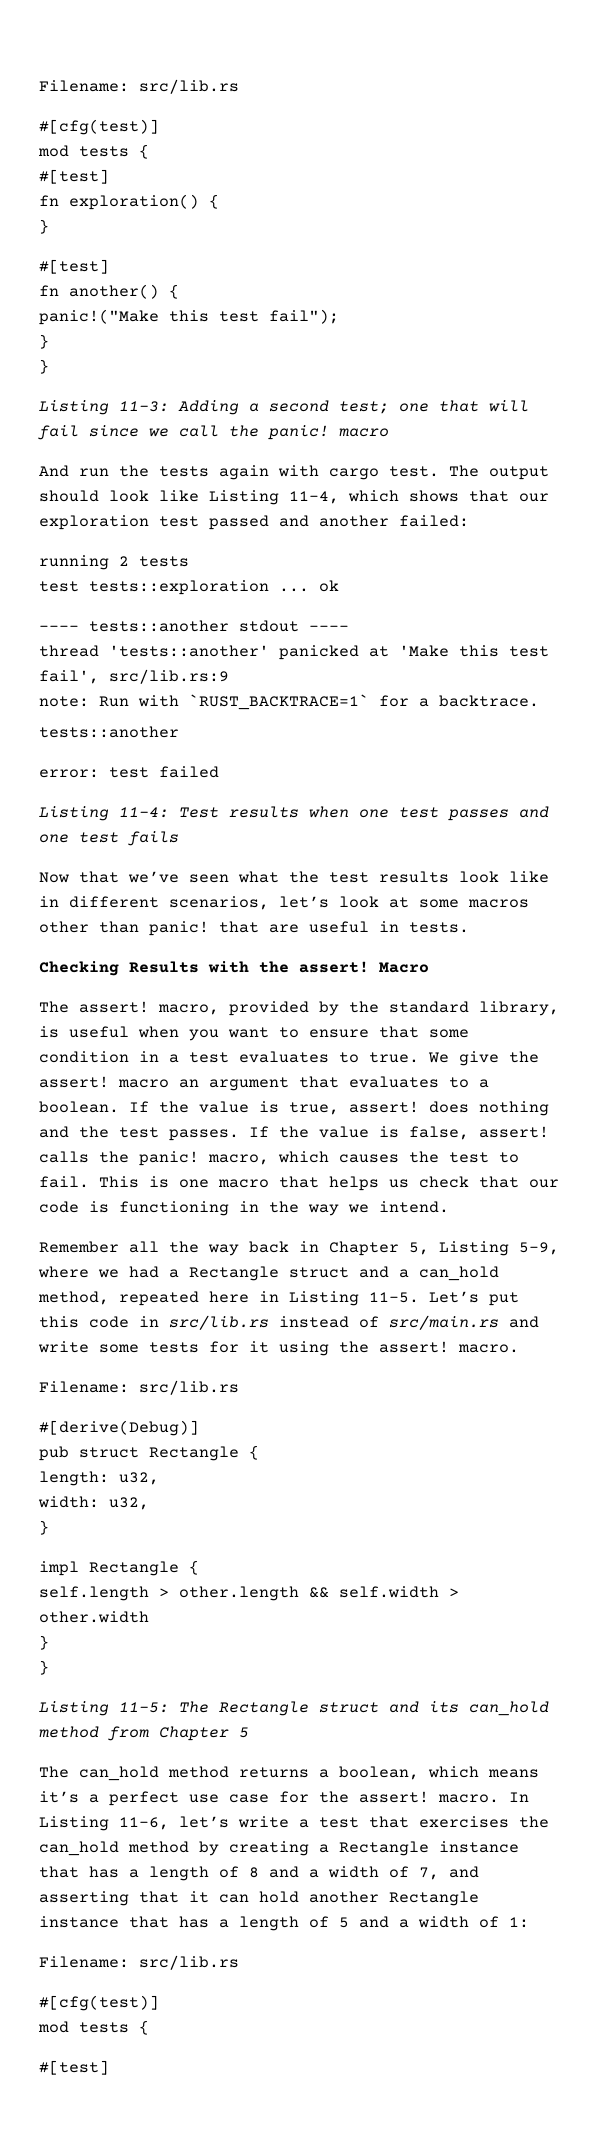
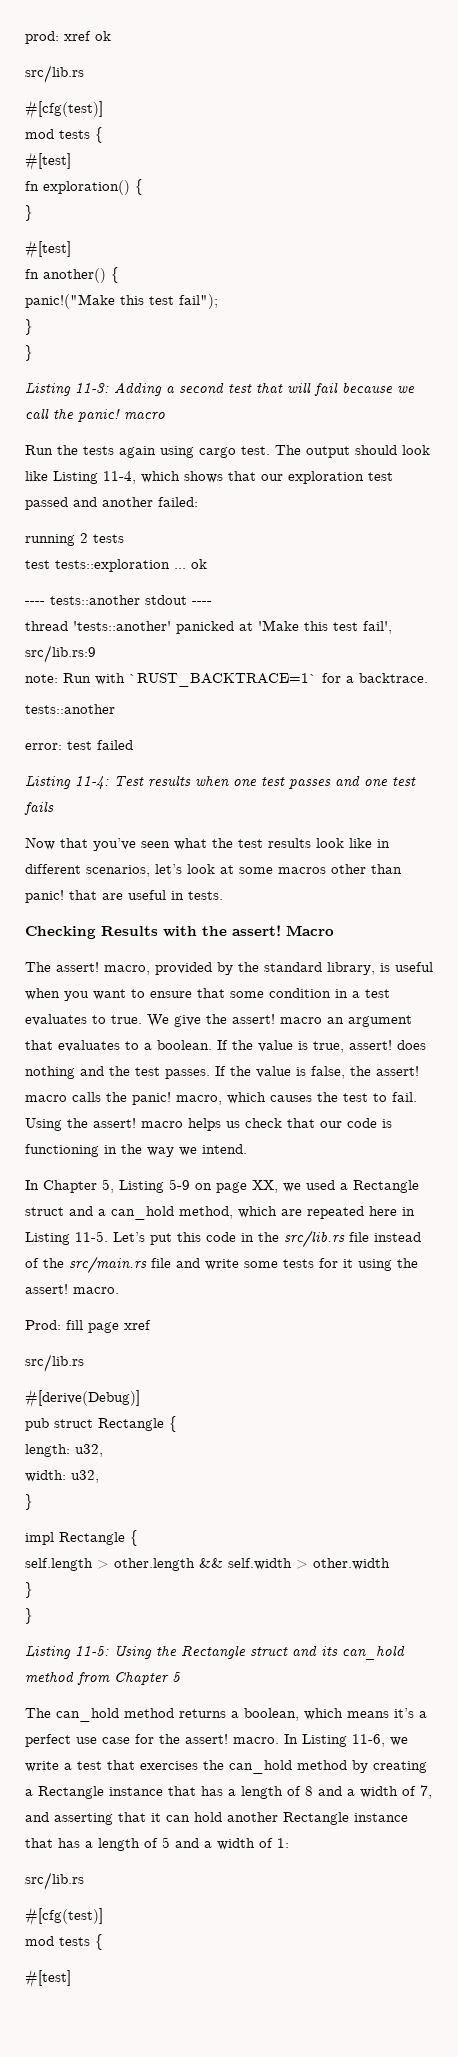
[39,80,129,92] Filename: -> [25,31,111,44] prod: xref ok //
[339,401,429,414] test; one -> [228,384,252,393] test
[89,425,139,437] since -> [342,383,393,393] because
[39,465,109,477] And run -> [25,445,53,455] Run
[278,465,319,477] with -> [160,446,194,458] using
[128,871,179,883] we’ve -> [93,838,136,851] you’ve
[479,1126,549,1138] assert! -> [350,1066,419,1076] [25,1095,67,1102] the assert! macro
[99,1176,319,1188] This is one macro that -> [25,1118,183,1131] Using the assert! macro
[39,1241,559,1256] [38,1266,159,1278] Remember all the way back in Chapter 5, Listing 5-9, where we had -> [25,1179,335,1193] In Chapter 5, Listing 5-9 on page XX, we used
(109, 1298) none -> [238,1206,302,1218] which are
[169,1315,499,1330] src/lib.rs instead of src/main.rs -> [258,1230,421,1248] [25,1256,171,1274] the src/lib.rs file instead of the src/main.rs file
[39,1381,129,1393] Filename: -> [25,1320,151,1333] Prod: fill page xref //
[179,1701,209,1713] The -> [114,1645,177,1659] Using the
[179,1816,229,1828] let’s -> [390,1737,408,1746] we
[39,1956,129,1968] Filename: -> (289, 1843) none

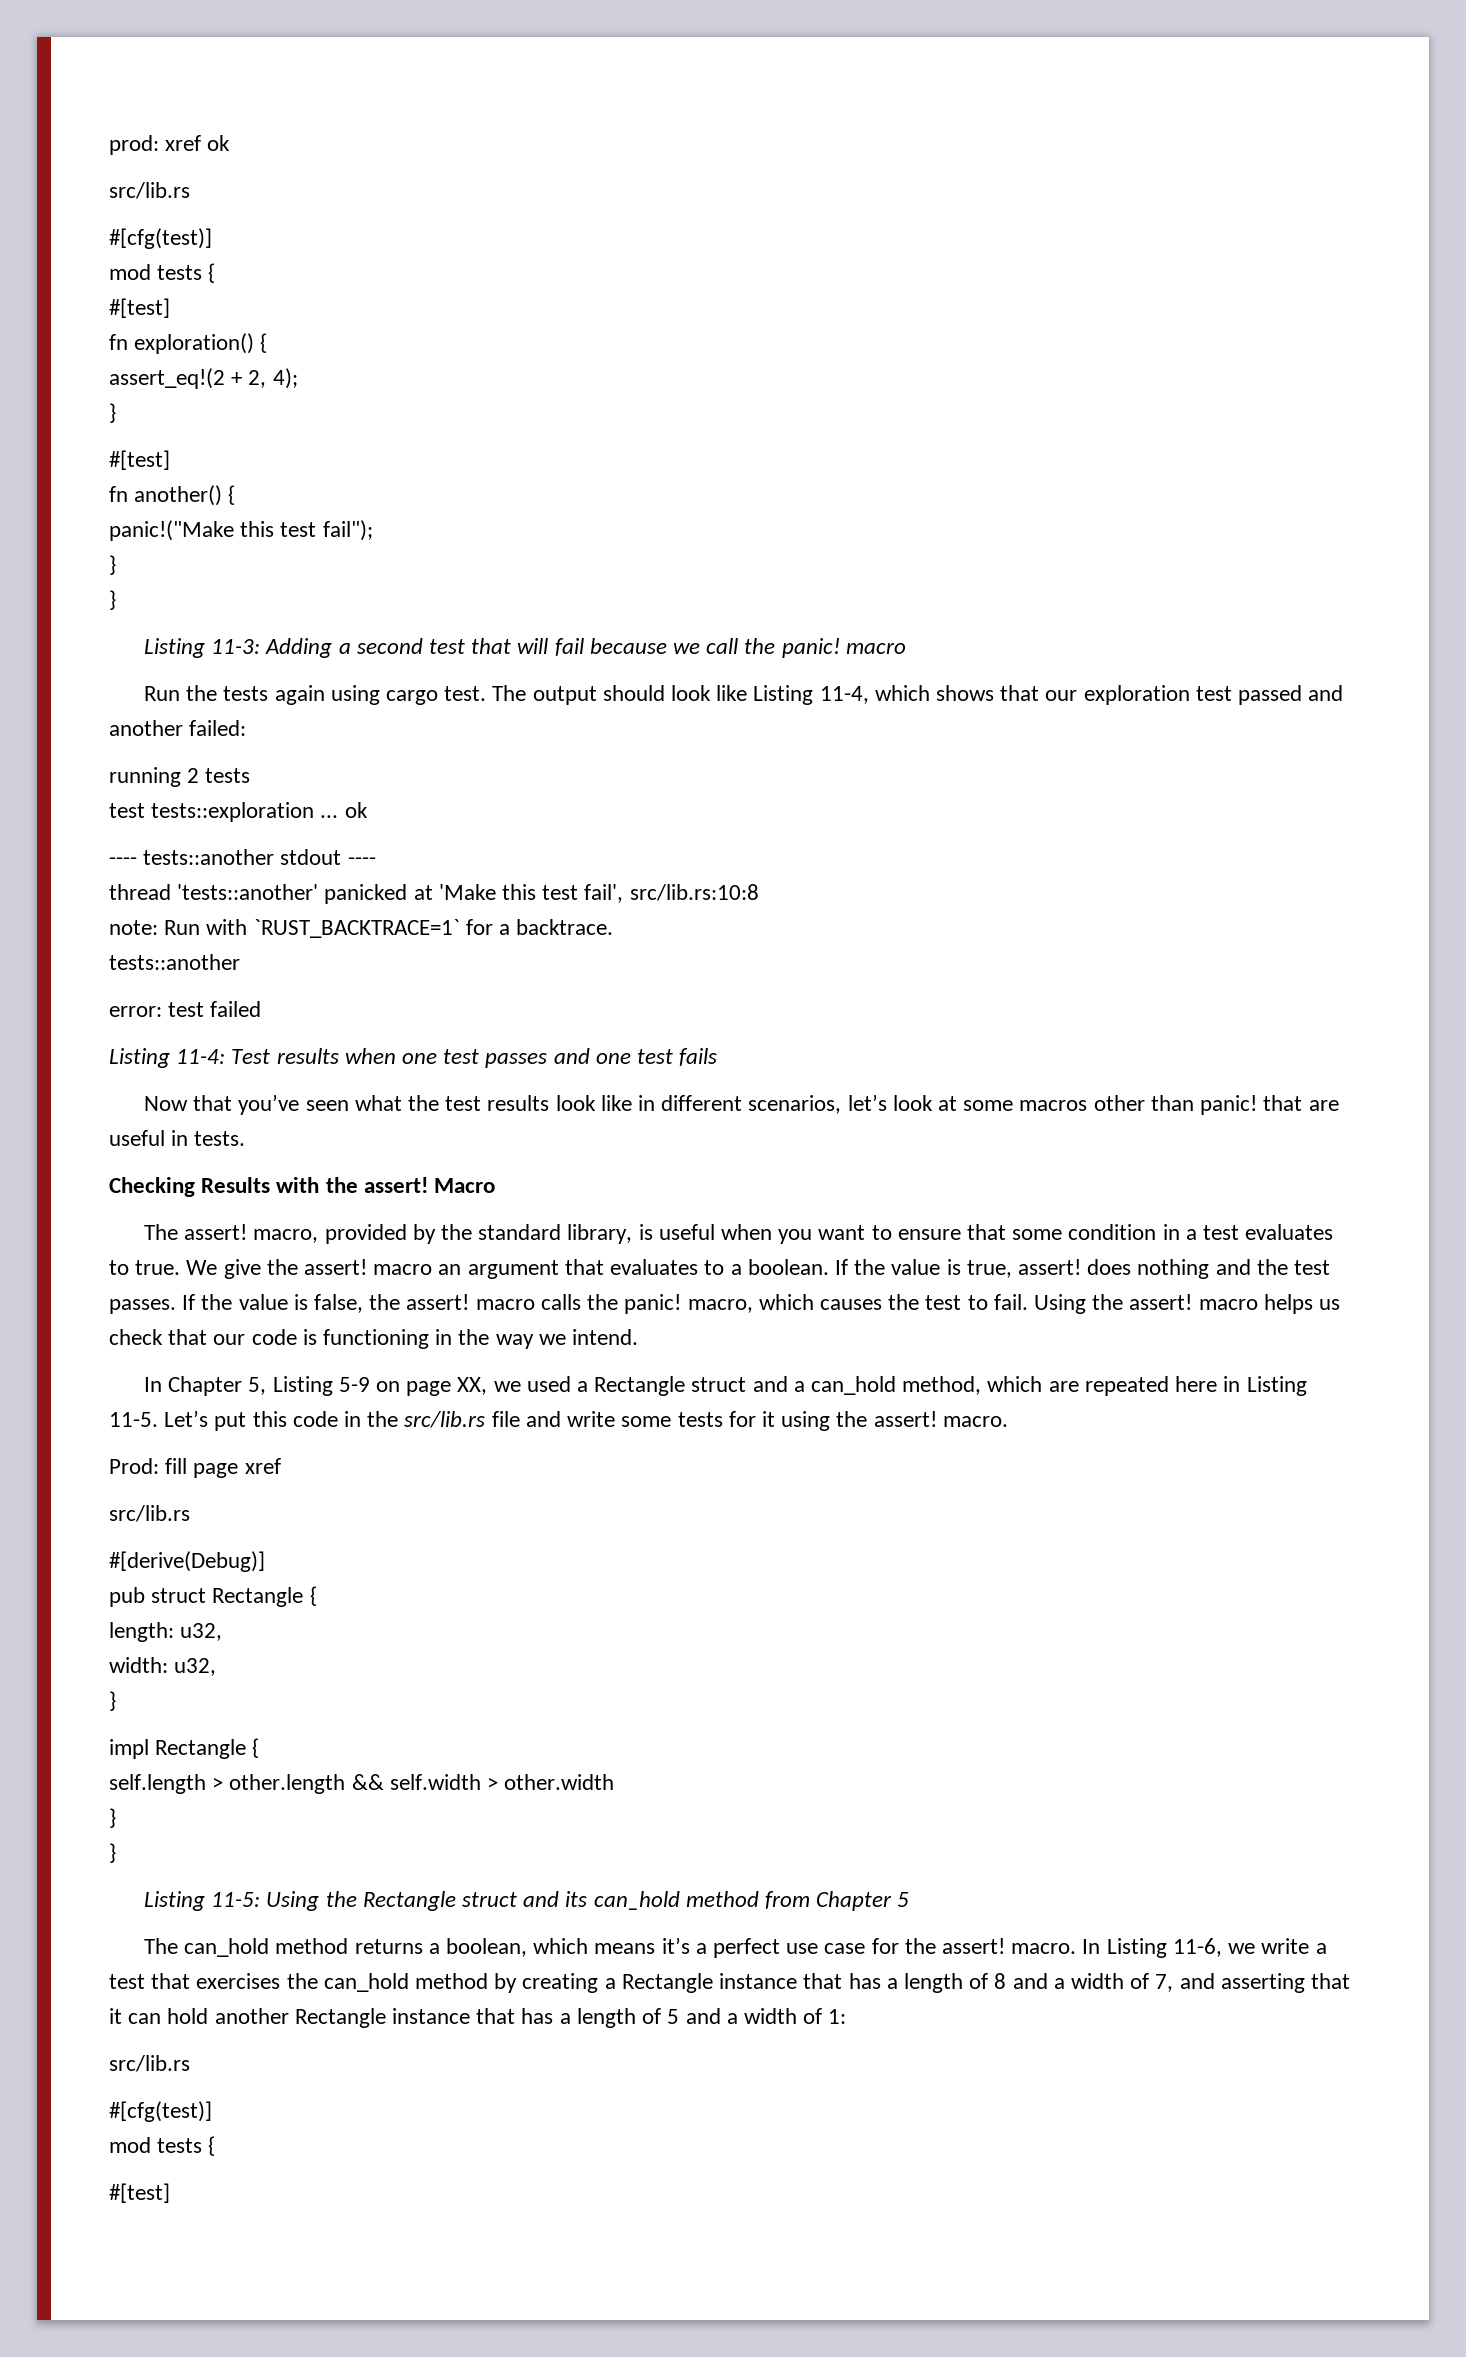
(143, 187) none -> [109,368,298,389] // assert_eq!(2 + 2, 4);
[25,645,96,663] src/lib.rs:9 -> [629,884,759,901] src/lib.rs:10:8
[374,1232,421,1242] [25,1256,171,1274] instead of the src/main.rs file -> (520, 1419) none

